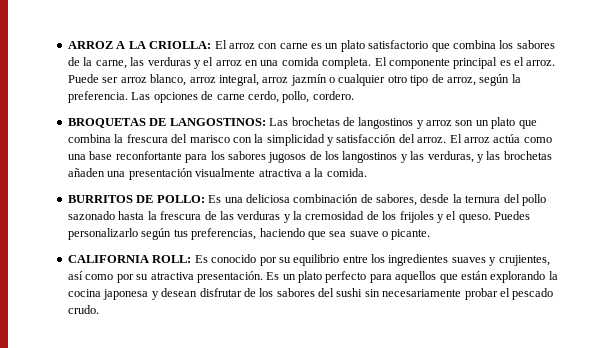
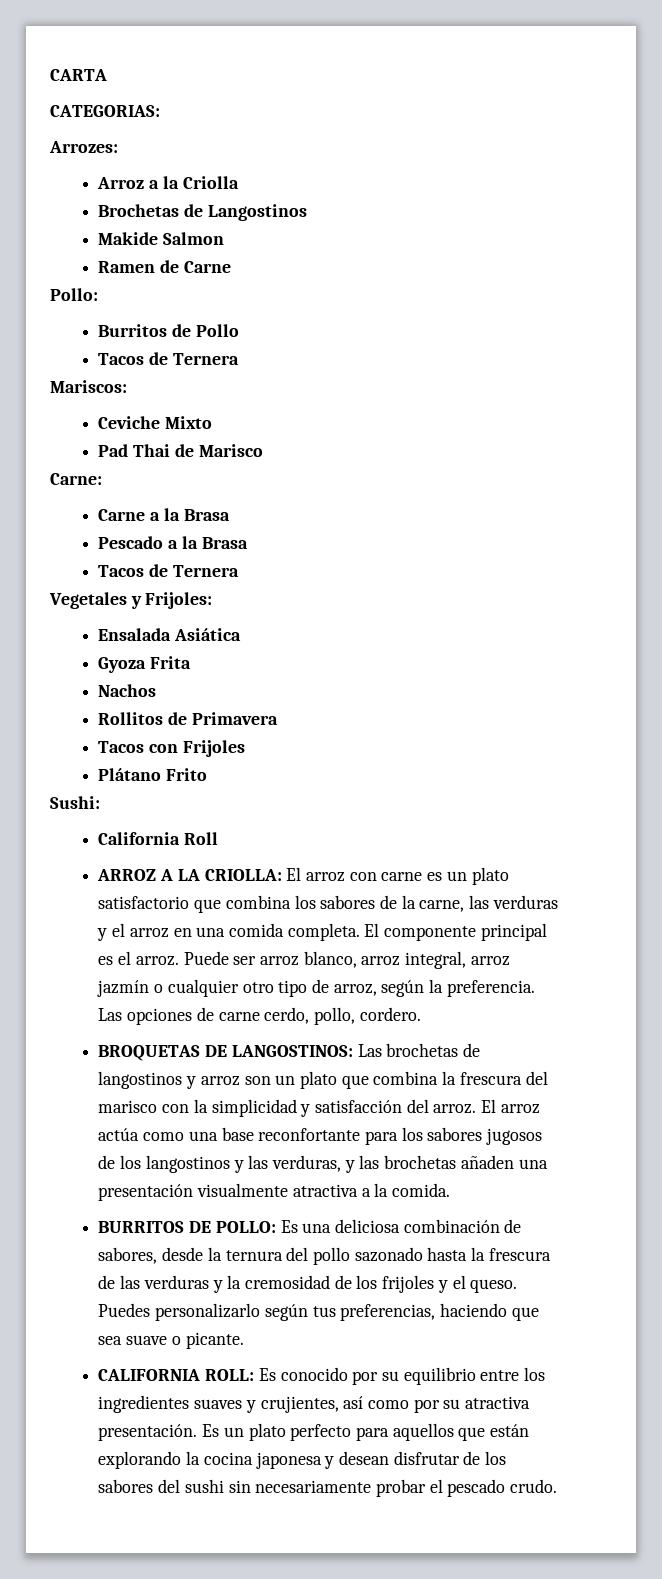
(68, 45) none -> [50,69,107,81] [50,105,160,117] [49,141,118,153] [97,176,239,189] [98,204,307,221] [98,232,225,245] [98,260,231,273] [50,288,98,301] [98,324,239,337] [98,352,239,365] [50,380,127,393] [98,416,213,429] [98,444,263,457] [50,473,102,485] [98,508,230,521] [98,536,248,549] [98,564,239,577] [49,592,213,609] [98,628,242,641] [98,656,192,673] [98,684,157,697] [98,712,278,725] [98,740,245,757] [98,768,208,781] [50,796,100,809] [98,832,219,845] CARTA // CATEGORIAS: // Arrozes: // Arroz a la Criolla // Brochetas de Langostinos // Makide Salmon // Ramen de Carne // Pollo: // Burritos de Pollo // Tacos de Ternera // Mariscos: // Ceviche Mixto // Pad Thai de Marisco // Carne: // Carne a la Brasa // Pescado a la Brasa // Tacos de Ternera // Vegetales y Frijoles: // Ensalada Asiática // Gyoza Frita // Nachos // Rollitos de Primavera // Tacos con Frijoles // Plátano Frito // Sushi: // California Roll //

